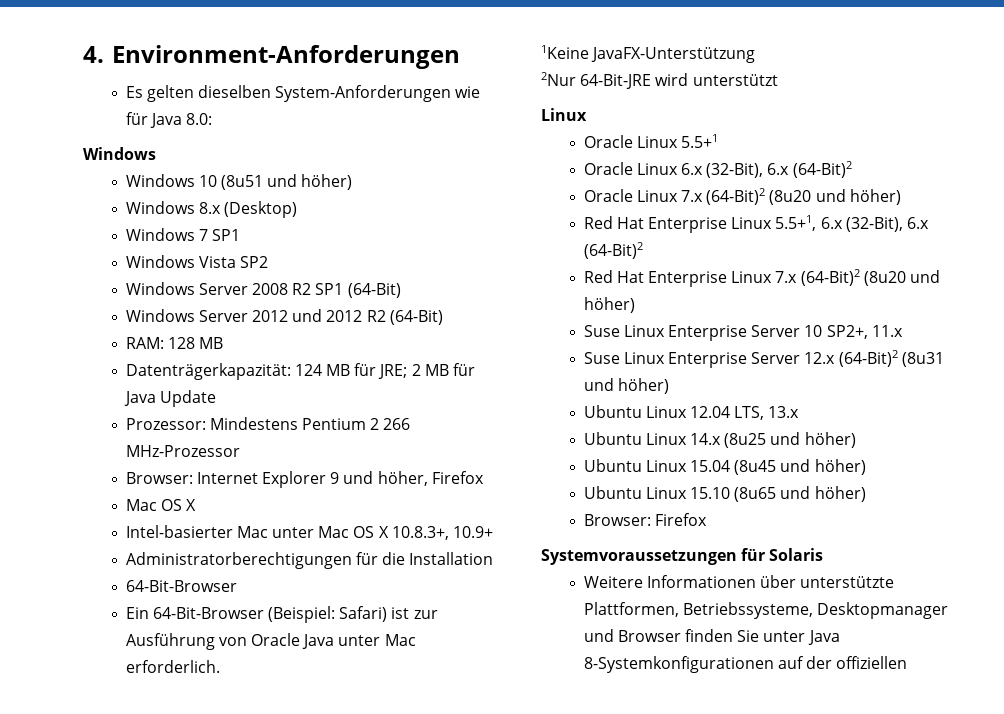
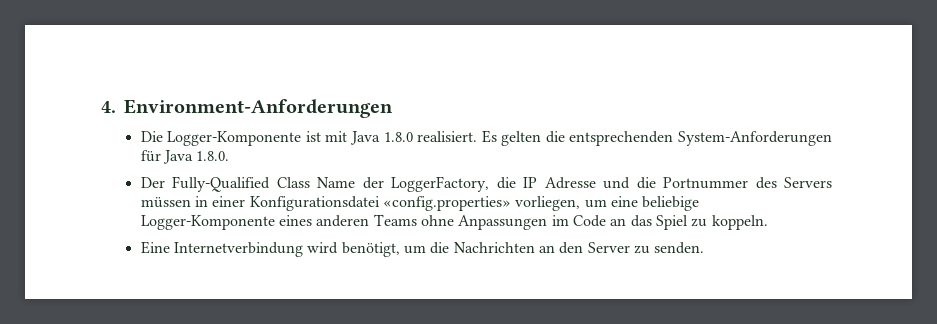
[125,85,481,102] [125,112,213,128] [83,147,156,160] [125,174,353,190] [125,201,298,218] [125,228,241,241] [125,255,269,268] [125,282,401,298] [125,309,443,325] [125,337,224,349] [125,363,476,380] [123,390,216,407] [125,417,411,430] [125,445,240,457] [125,471,484,488] [125,499,197,511] [125,525,494,540] [125,552,494,569] [125,580,237,592] [125,606,438,623] [125,633,416,650] [125,660,220,673] [541,45,756,63] [541,72,778,89] [541,108,587,121] [583,134,719,148] [583,161,852,178] [583,188,901,205] [583,215,930,233] [583,242,643,259] [583,269,941,287] [583,297,635,313] [583,325,903,341] [583,350,944,368] [583,378,669,394] [583,405,800,420] [583,432,856,448] [583,459,866,475] [583,486,866,502] [583,513,707,526] [541,548,824,565] [583,575,895,588] [583,602,949,619] [583,629,840,645] [583,656,908,673] Es gelten dieselben System-Anforderungen wie für Java 8.0: // Windows // Windows 10 (8u51 und höher) // Windows 8.x (Desktop) // Windows 7 SP1 // Windows Vista SP2 // Windows Server 2008 R2 SP1 (64-Bit) // Windows Server 2012 und 2012 R2 (64-Bit) // RAM: 128 MB // Datenträgerkapazität: 124 MB für JRE; 2 MB für Java Update // Prozessor: Mindestens Pentium 2 266 MHz-Prozessor // Browser: Internet Explorer 9 und höher, Firefox // Mac OS X // Intel-basierter Mac unter Mac OS X 10.8.3+, 10.9+ // Administratorberechtigungen für die Installation // 64-Bit-Browser // Ein 64-Bit-Browser (Beispiel: Safari) ist zur Ausführung von Oracle Java unter Mac erforderlich. // 1Keine JavaFX-Unterstützung // 2Nur 64-Bit-JRE wird unterstützt // Linux // Oracle Linux 5.5+1 // Oracle Linux 6.x (32-Bit), 6.x (64-Bit)2 // Oracle Linux 7.x (64-Bit)2 (8u20 und höher) // Red Hat Enterprise Linux 5.5+1, 6.x (32-Bit), 6.x (64-Bit)2 // Red Hat Enterprise Linux 7.x (64-Bit)2 (8u20 und höher) // Suse Linux Enterprise Server 10 SP2+, 11.x // Suse Linux Enterprise Server 12.x (64-Bit)2 (8u31 und höher) // Ubuntu Linux 12.04 LTS, 13.x // Ubuntu Linux 14.x (8u25 und höher) // Ubuntu Linux 15.04 (8u45 und höher) // Ubuntu Linux 15.10 (8u65 und höher) // Browser: Firefox // Systemvoraussetzungen für Solaris // Weitere Informationen über unterstützte Plattformen, Betriebssysteme, Desktopmanager und Browser finden Sie unter Java 8-Systemkonfigurationen auf der offiziellen -> [140,130,832,146] [140,150,230,164] [140,176,832,192] [140,196,700,211] [140,214,768,230] [140,241,705,257] Die Logger-Komponente ist mit Java 1.8.0 realisiert. Es gelten die entsprechenden System-Anforderungen für Java 1.8.0. // Der Fully-Qualified Class Name der LoggerFactory, die IP Adresse und die Portnummer des Servers müssen in einer Konfigurationsdatei «config.properties» vorliegen, um eine beliebige Logger-Komponente eines anderen Teams ohne Anpassungen im Code an das Spiel zu koppeln. // Eine Internetverbindung wird benötigt, um die Nachrichten an den Server zu senden.

